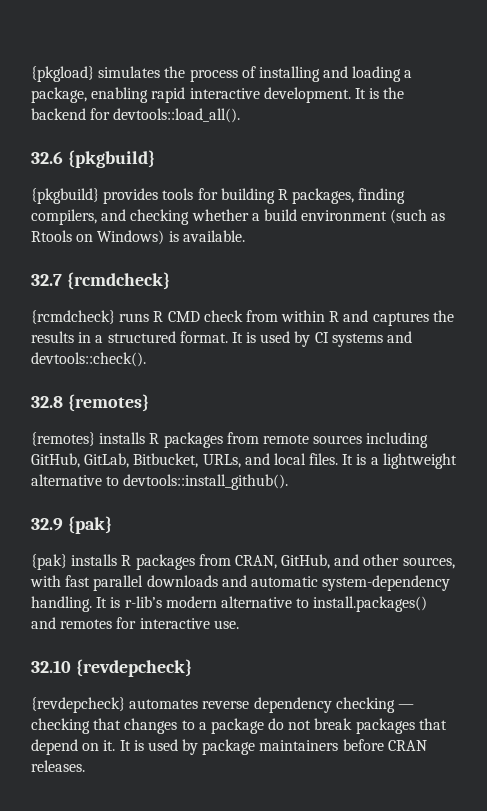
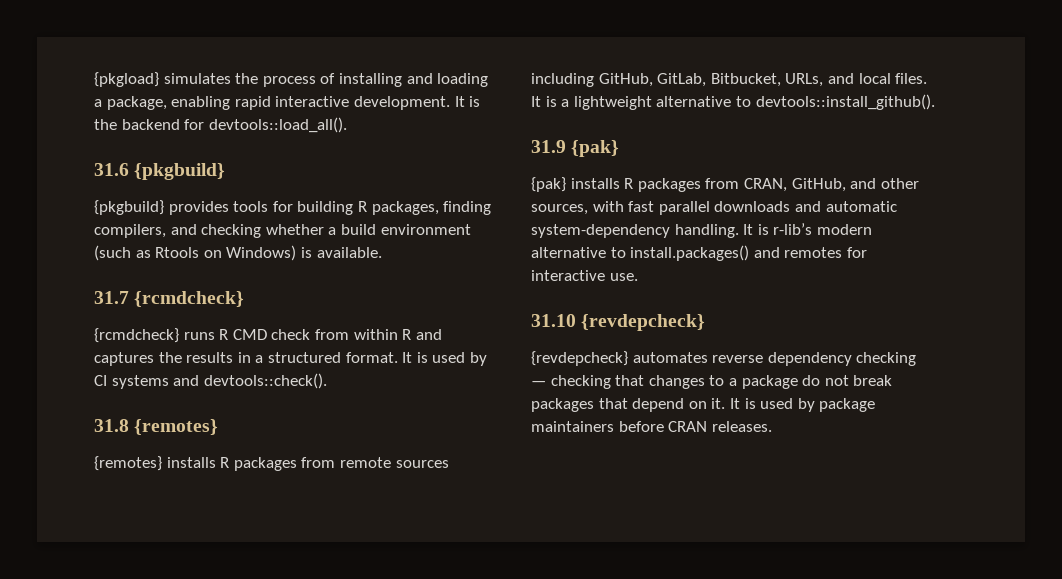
[31,151,63,164] 32.6 -> [94,163,129,176] 31.6
[31,274,62,286] 32.7 -> [94,291,129,304] 31.7
[31,396,63,408] 32.8 -> [94,419,129,432] 31.8
[31,518,63,531] 32.9 -> [531,140,566,153] 31.9
[31,660,71,673] 32.10 -> [531,314,576,327] 31.10

